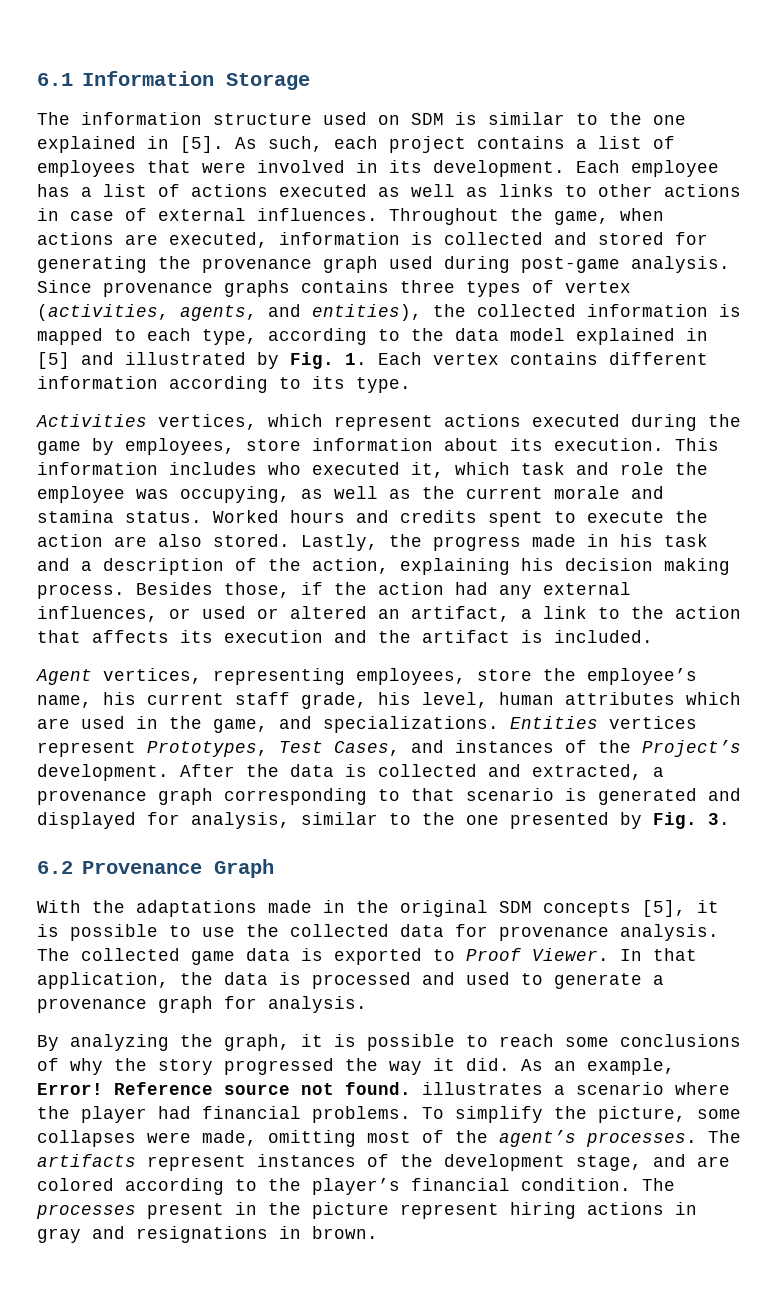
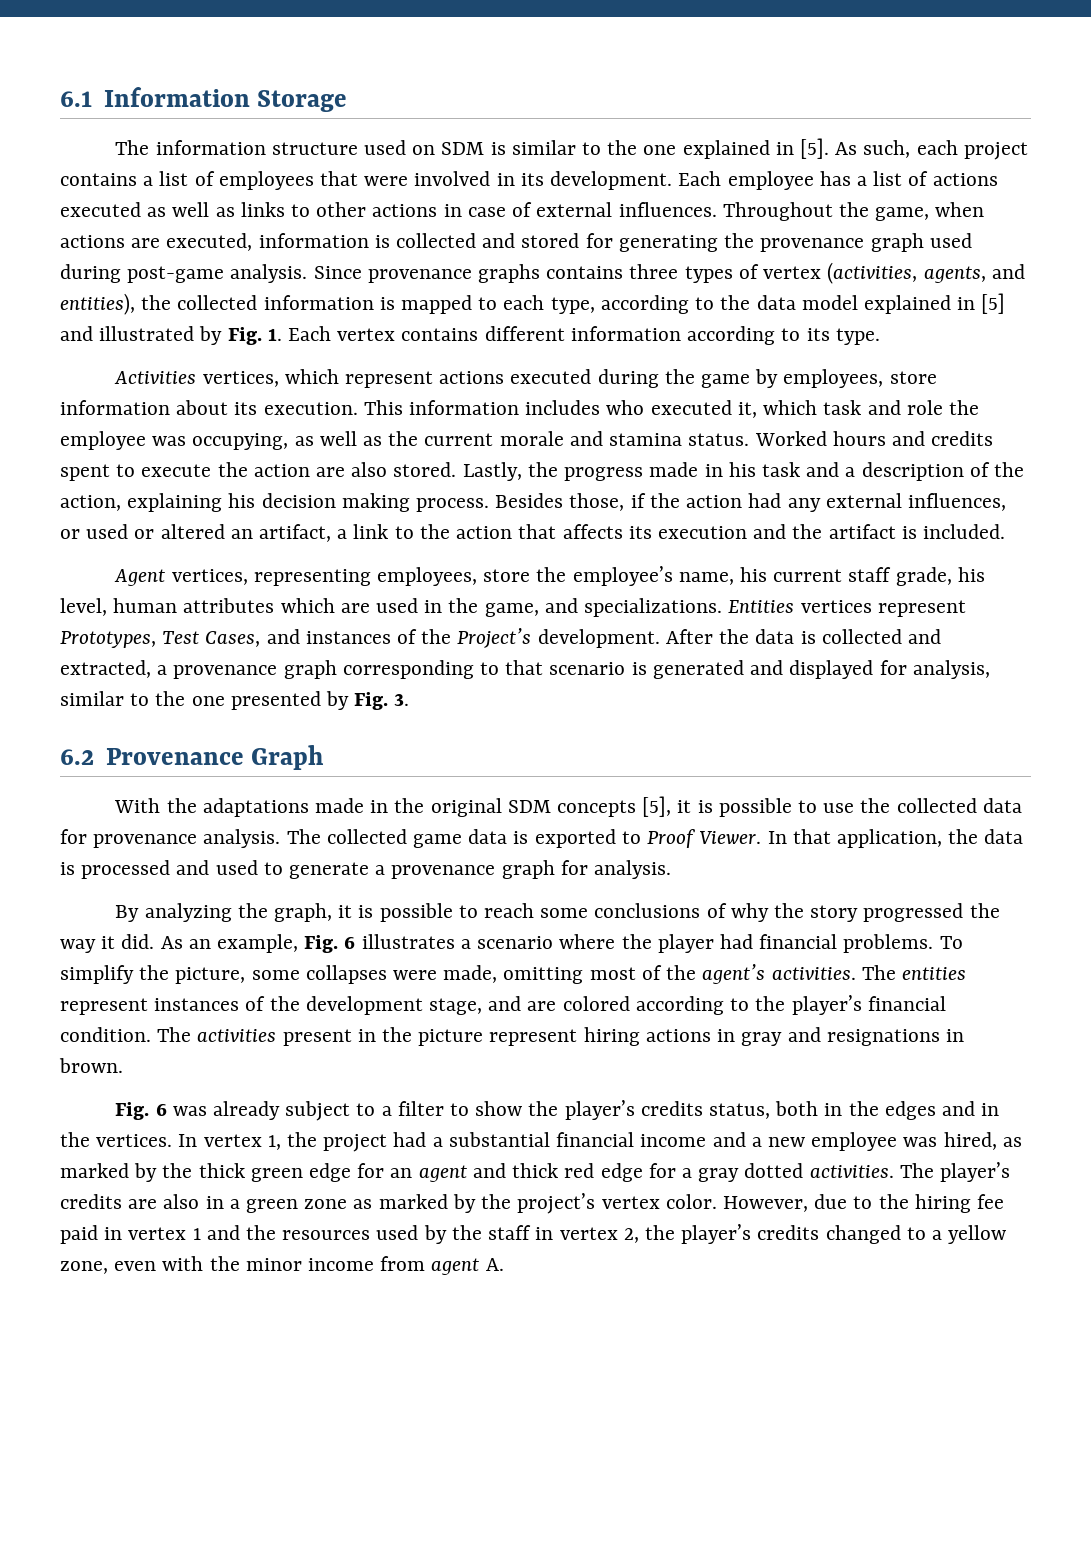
[37,1082,411,1095] Error! Reference source not found. -> [304,935,356,953] Fig. 6
[586,1130,741,1147] [37,1154,136,1167] processes. The artifacts -> [771,965,966,980] activities. The entities
[36,1204,136,1219] processes -> [197,1029,277,1042] activities
(378, 1232) none -> [115,1100,1000,1121] [60,1132,1022,1152] [60,1162,1010,1182] [60,1193,1004,1214] [60,1224,1007,1244] [60,1256,504,1275] // Fig. 6 was already subject to a filter to show the player’s credits status, both in the edges and in the vertices. In vertex 1, the project had a substantial financial income and a new employee was hired, as marked by the thick green edge for an agent and thick red edge for a gray dotted activities. The player’s credits are also in a green zone as marked by the project’s vertex color. However, due to the hiring fee paid in vertex 1 and the resources used by the staff in vertex 2, the player’s credits changed to a yellow zone, even with the minor income from agent A.

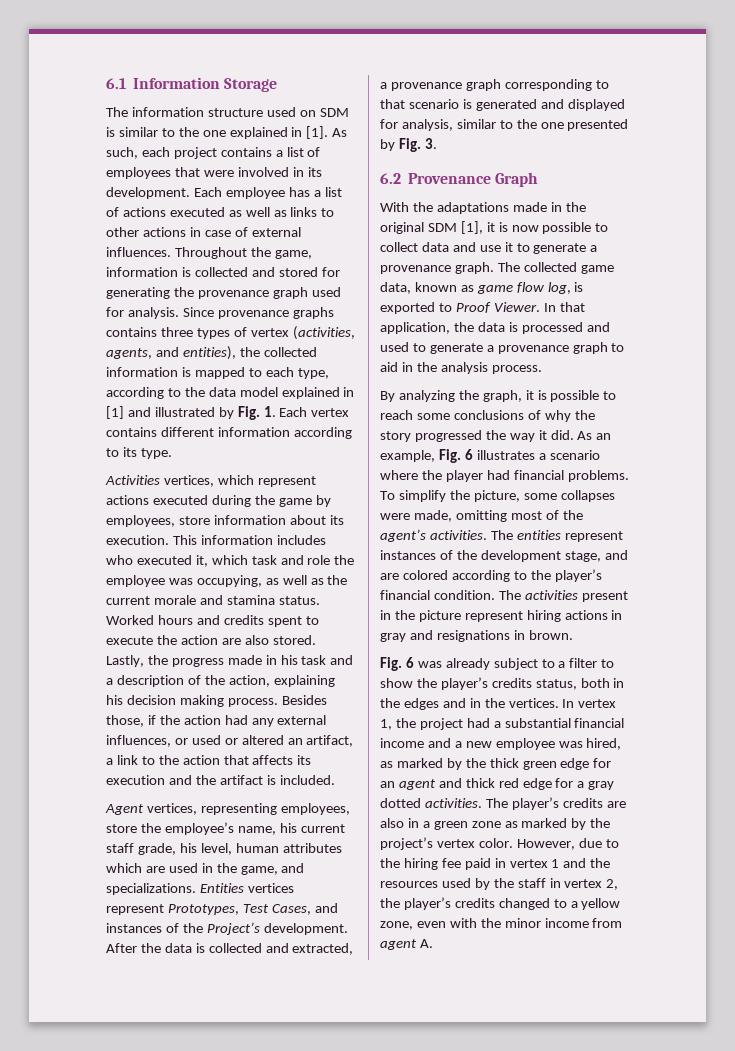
[800,138,830,159] [5]. -> [306,126,329,139] [1].
[935,202,985,217] [60,233,253,251] when actions are executed, -> (312, 254) none
[60,264,225,283] during post-game -> [106,307,124,317] for
[981,293,1006,314] [5] -> [106,406,124,419] [1]
[557,796,1022,817] [60,829,508,848] concepts [5], it is possible to use the collected data for provenance analysis. The collected game data -> [460,221,609,234] [380,242,598,254] [380,262,614,274] [380,282,571,294] [1], it is now possible to collect data and use it to generate a provenance graph. The collected game data, known as game flow log,
[560,860,672,879] for analysis. -> [611,343,625,352] [380,362,542,374] to aid in the analysis process.

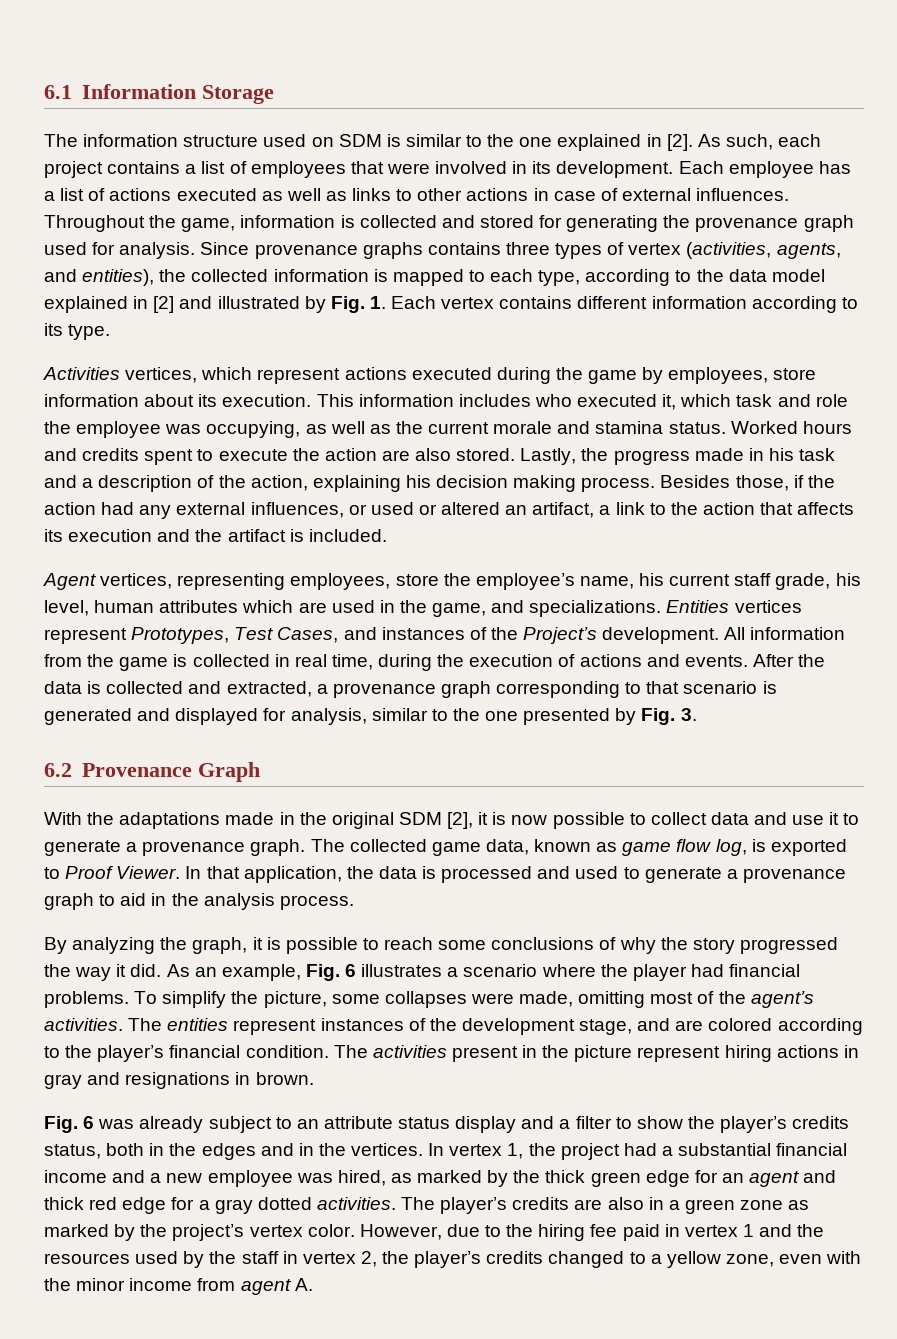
[306,126,329,139] [1]. -> [666,134,693,151] [2].
[106,406,124,419] [1] -> [153,296,175,313] [2]
(348, 929) none -> [724,627,846,640] [44,654,748,671] All information from the game is collected in real time, during the execution of actions and events.
[460,221,483,234] [1], -> [447,812,474,829] [2],
(555, 663) none -> [296,1116,555,1133] an attribute status display and

